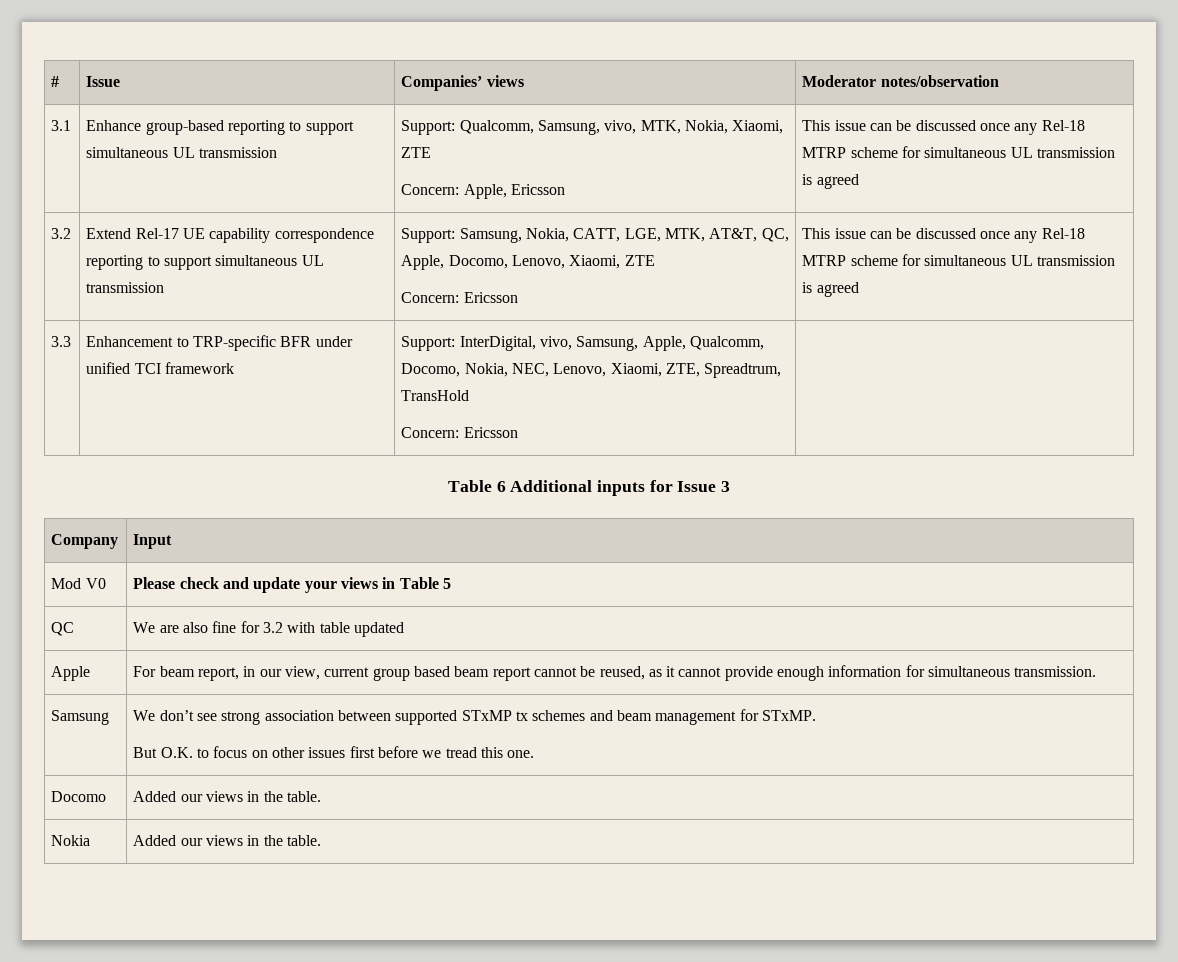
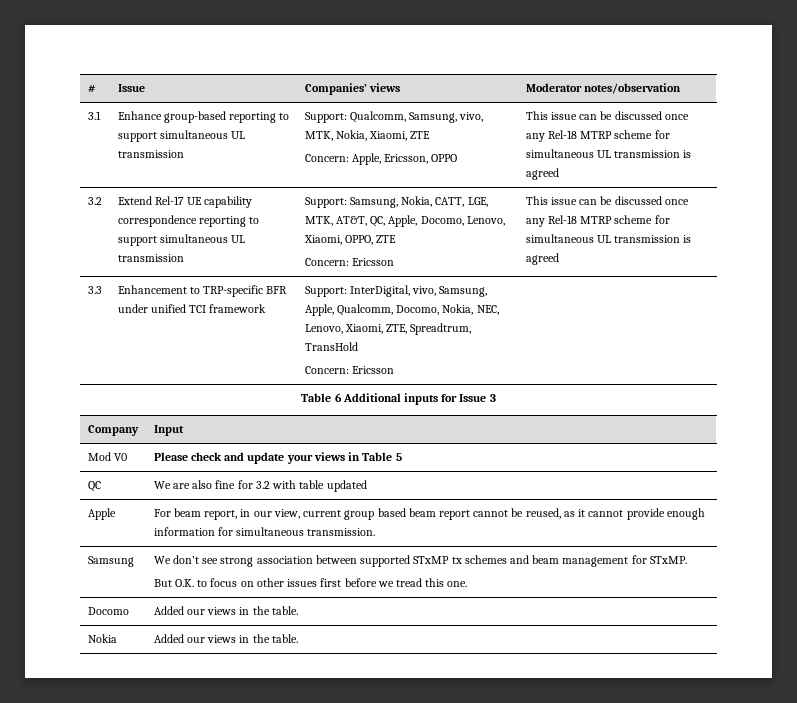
[511,184,566,195] Ericsson -> [384,154,458,164] Ericsson, OPPO
(621, 262) none -> [344,235,373,245] OPPO,

